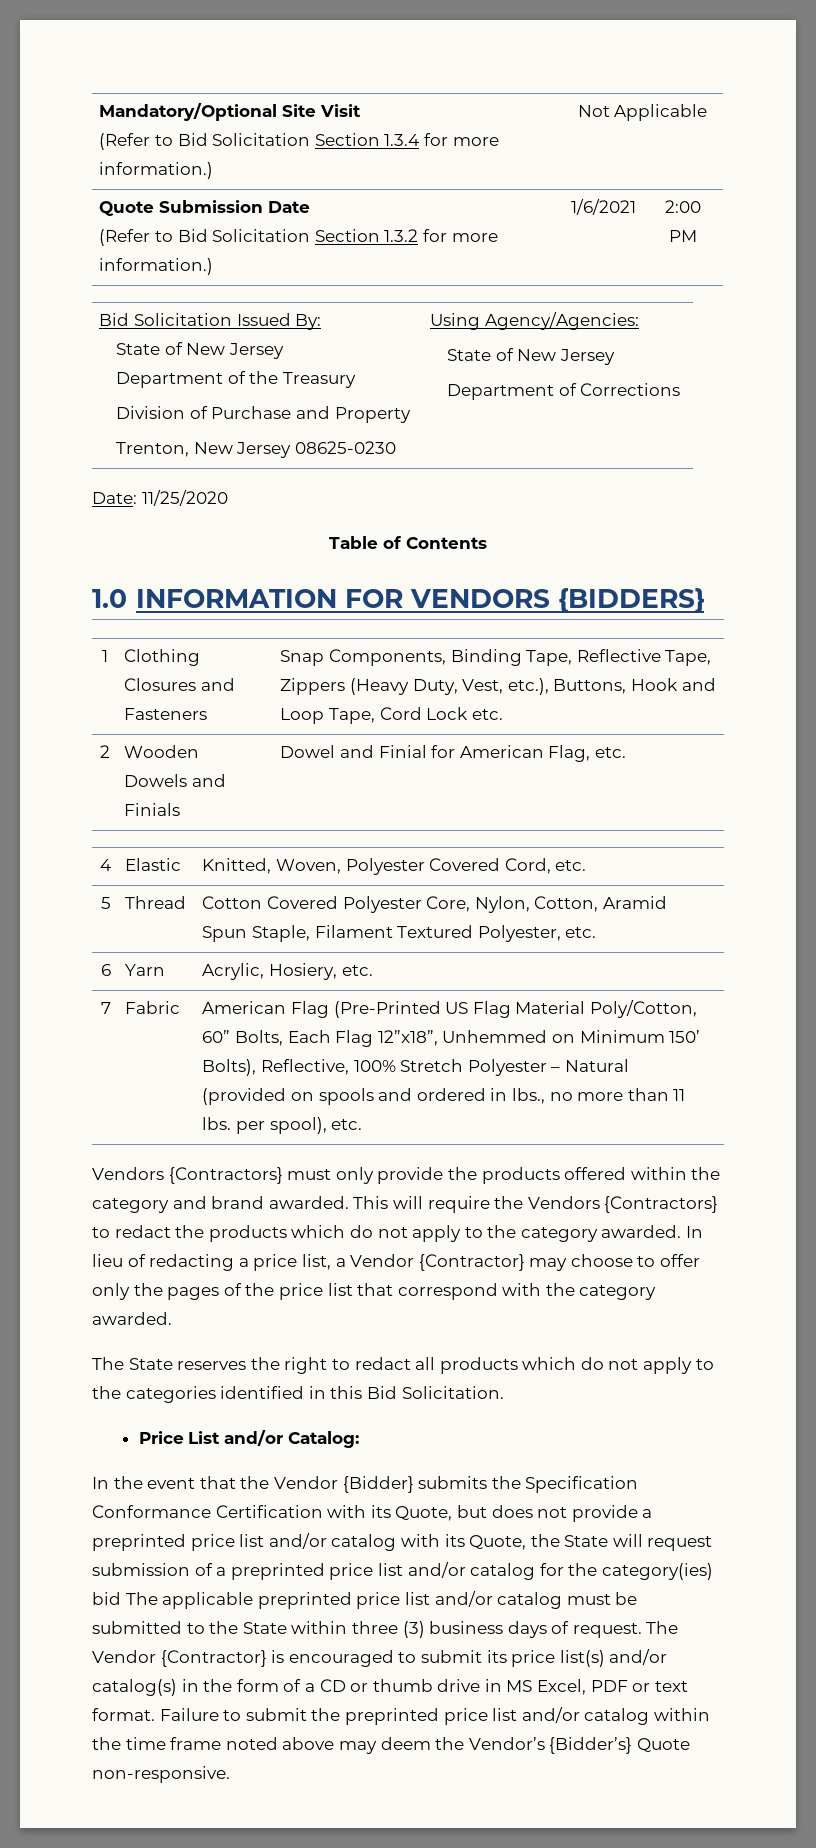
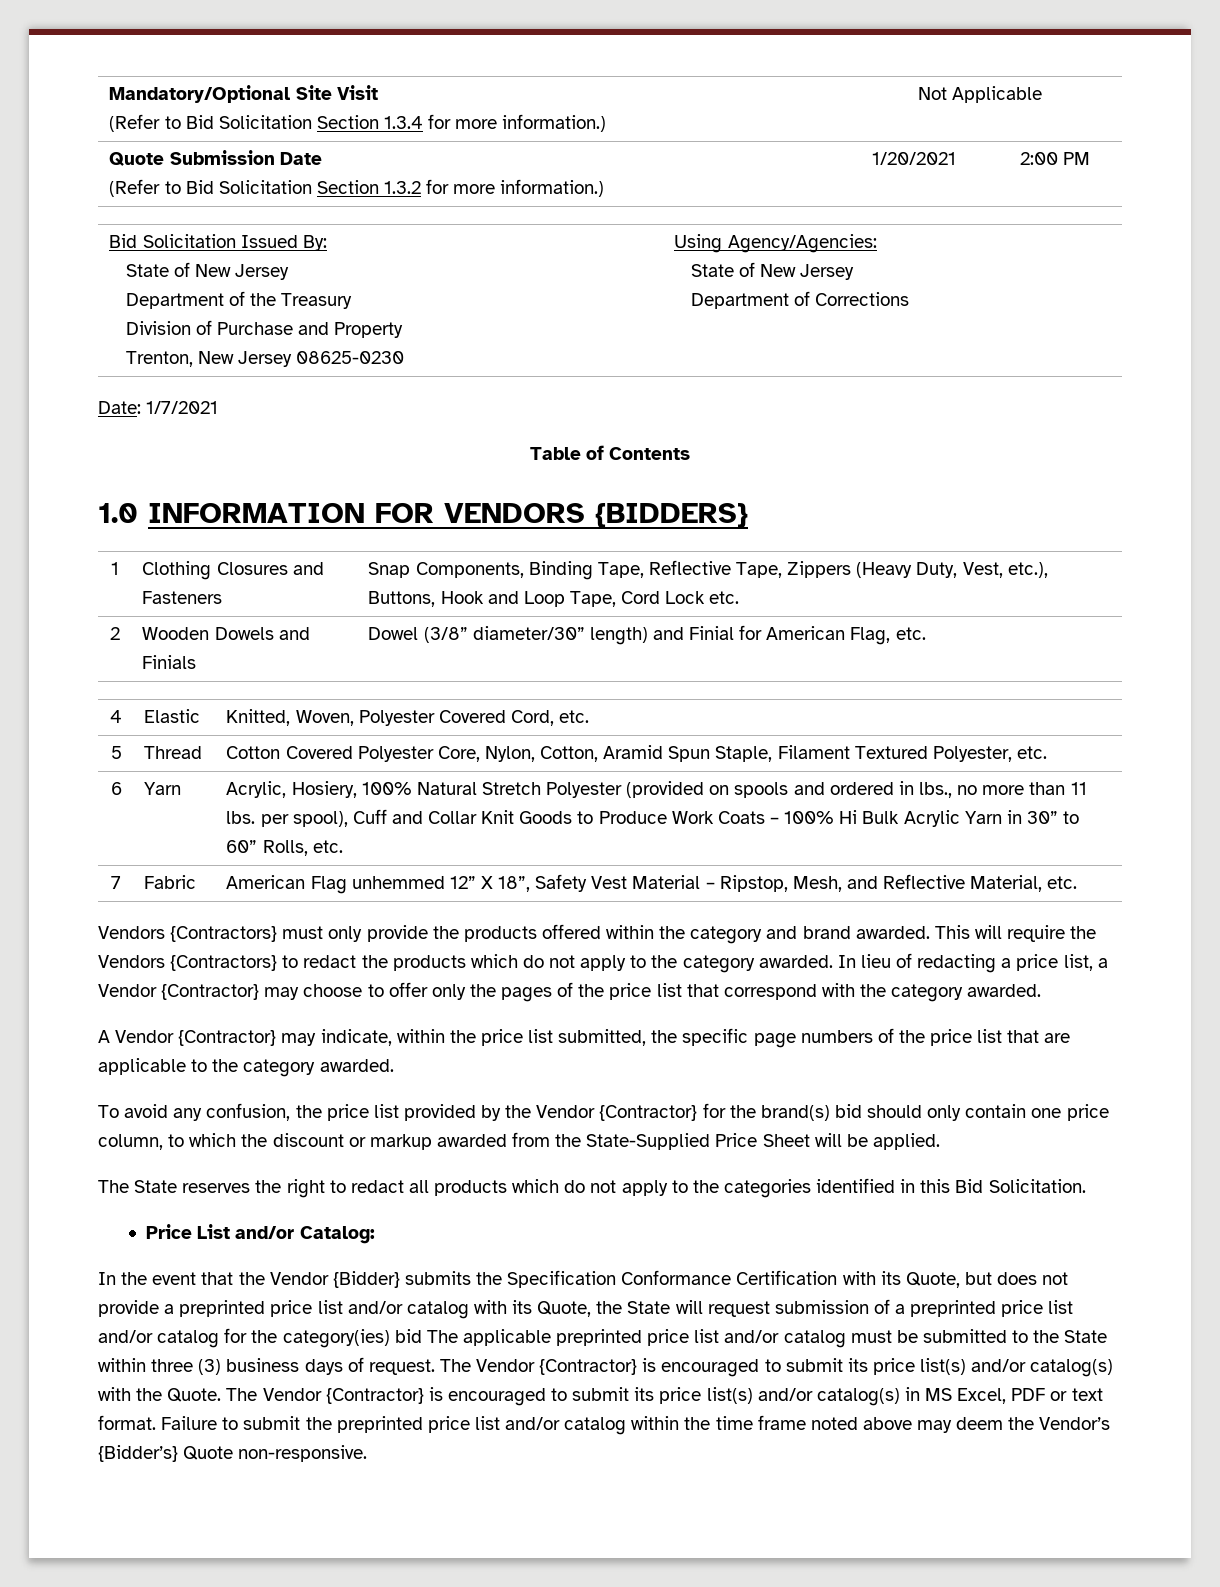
[570,199,636,215] 1/6/2021 -> [871,152,956,165] 1/20/2021
[141,490,228,506] 11/25/2020 -> [146,401,219,414] 1/7/2021
(336, 751) none -> [423,626,648,645] (3/8” diameter/30” length)
[341,965,373,976] [100,1002,111,1014] [125,1001,181,1014] [202,1000,697,1018] [202,1030,701,1047] [202,1059,629,1076] etc. // 7 | Fabric | American Flag (Pre-Printed US Flag Material Poly/Cotton, 60” Bolts, Each Flag 12”x18”, Unhemmed on Minimum 150’ Bolts), Reflective, 100% Stretch Polyester – Natural -> [361,782,623,798] 100% Natural Stretch Polyester
(327, 1125) none -> [352,809,1080,827] [226,840,343,856] [111,876,121,889] [144,875,197,889] [226,874,1043,894] Cuff and Collar Knit Goods to Produce Work Coats – 100% Hi Bulk Acrylic Yarn in 30” to 60” Rolls, etc. // 7 | Fabric | American Flag unhemmed 12” X 18”, Safety Vest Material – Ripstop, Mesh, and Reflective Material,
(172, 1318) none -> [98,1028,1071,1048] [98,1058,394,1077] [98,1103,1109,1121] [98,1132,940,1150] // A Vendor {Contractor} may indicate, within the price list submitted, the specific page numbers of the price list that are applicable to the category awarded. // To avoid any confusion, the price list provided by the Vendor {Contractor} for the brand(s) bid should only contain one price column, to which the discount or markup awarded from the State-Supplied Price Sheet will be applied.
[181,1679,481,1692] in the form of a CD or thumb drive -> [98,1387,900,1406] with the Quote. The Vendor {Contractor} is encouraged to submit its price list(s) and/or catalog(s)

